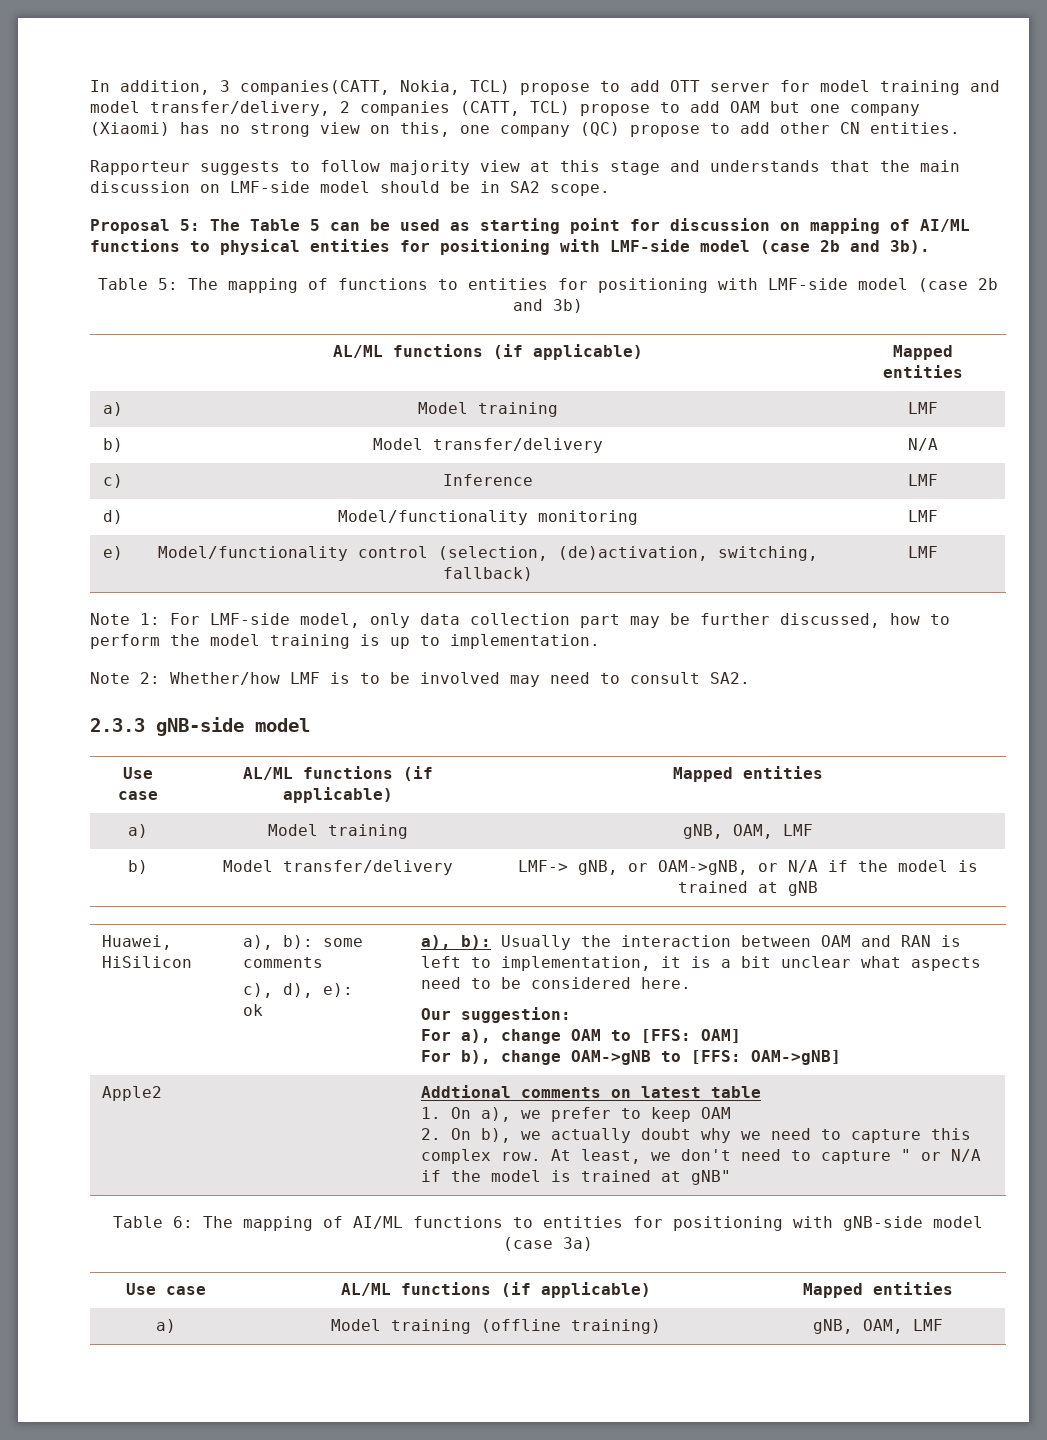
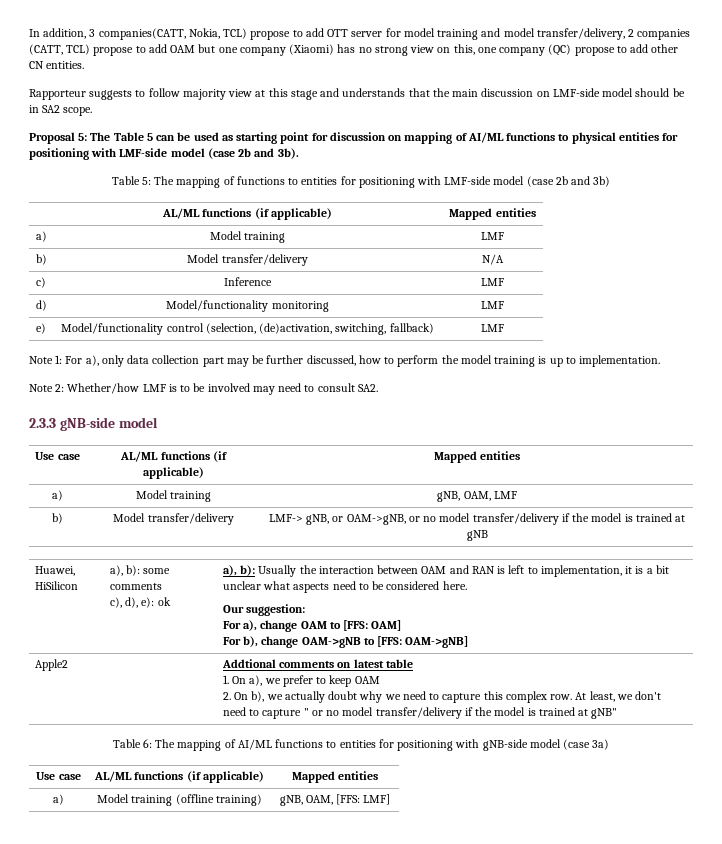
[210,613,360,628] LMF-side model, -> [85,355,99,366] a),
[787,860,818,873] N/A -> [423,513,559,525] no model transfer/delivery
[951,1149,982,1162] N/A -> [326,707,462,719] no model transfer/delivery
[913,1319,943,1331] LMF -> [336,794,391,805] [FFS: LMF]

